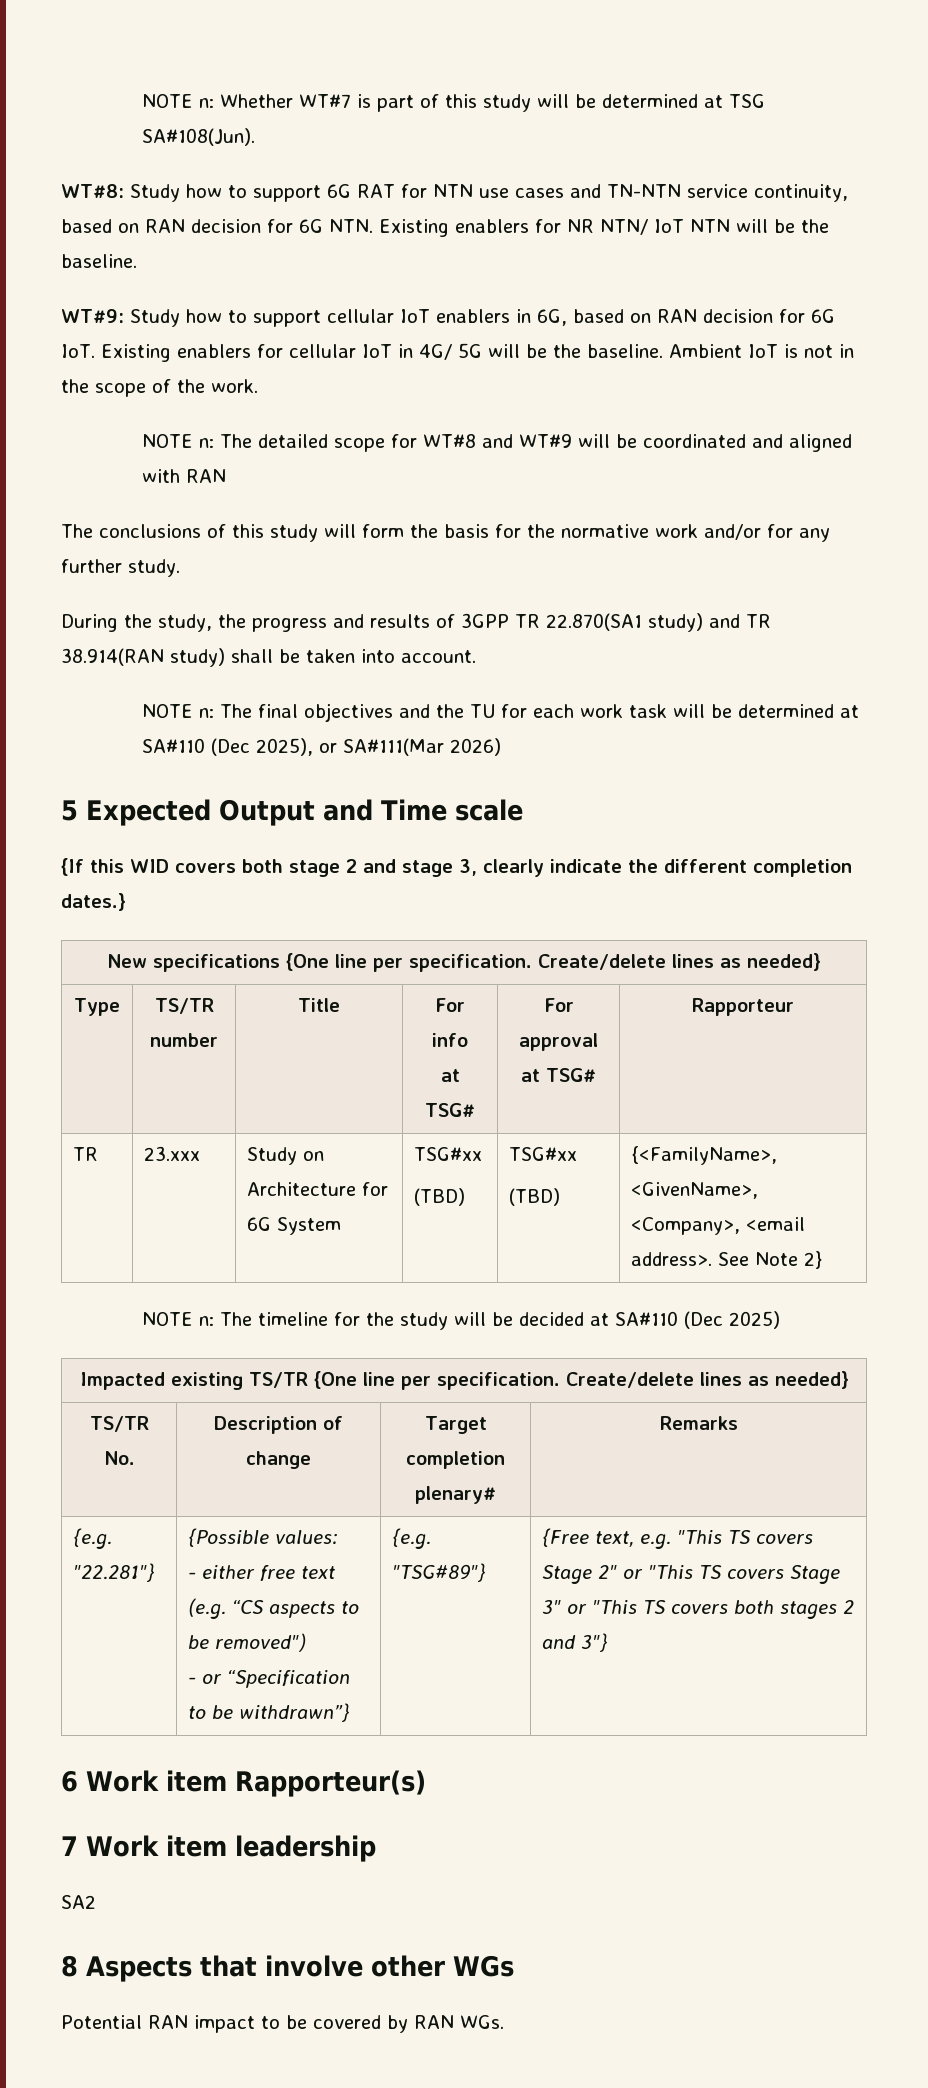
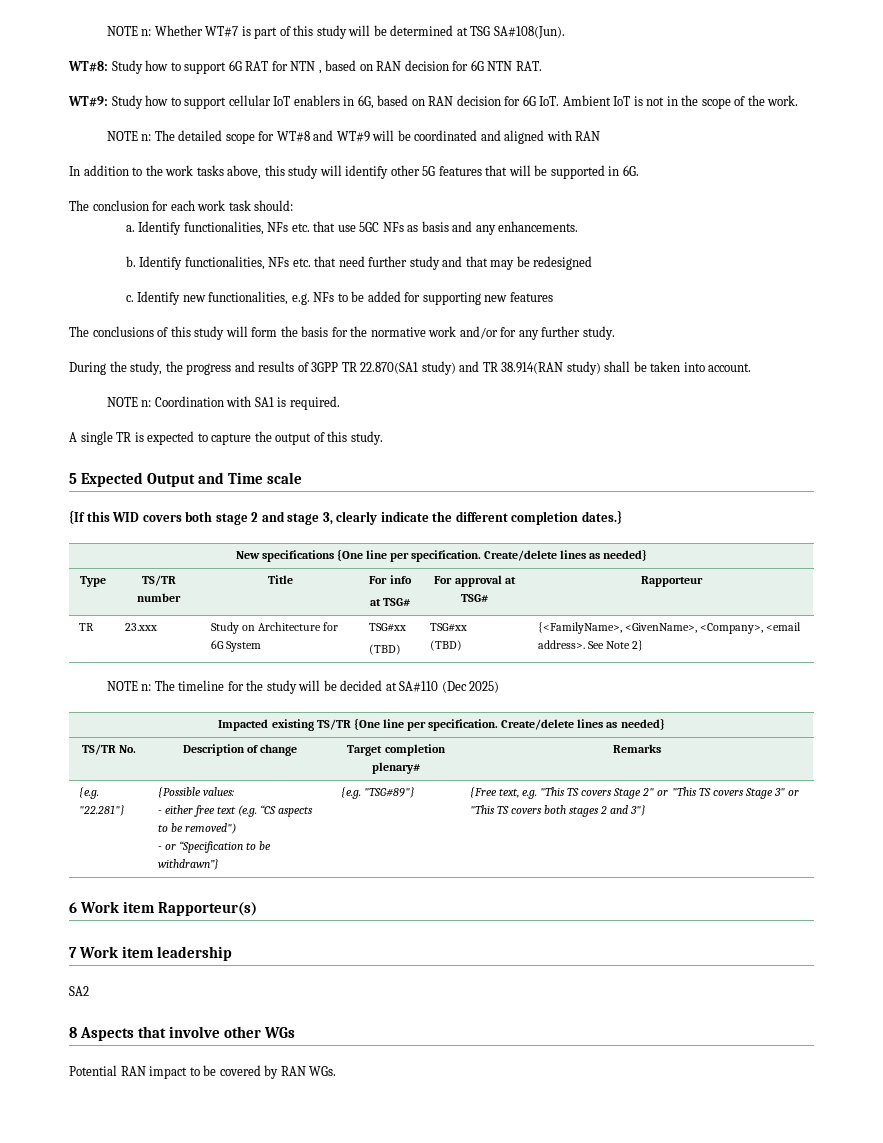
[478,184,848,202] [61,219,829,237] [61,254,137,268] use cases and TN-NTN service continuity, based on RAN decision for 6G NTN. Existing enablers for NR NTN/ IoT NTN will be the baseline. -> [318,60,542,74] , based on RAN decision for 6G NTN RAT.
[100,343,663,362] Existing enablers for cellular IoT in 4G/ 5G will be the baseline. -> (560, 101) none
(226, 476) none -> [69,165,639,179] [69,200,294,211] [125,221,579,235] [125,256,593,270] [125,291,553,305] // In addition to the work tasks above, this study will identify other 5G features that will be supported in 6G. // The conclusion for each work task should: // a. Identify functionalities, NFs etc. that use 5GC NFs as basis and any enhancements. // b. Identify functionalities, NFs etc. that need further study and that may be redesigned // c. Identify new functionalities, e.g. NFs to be added for supporting new features
[219,703,859,722] [141,738,501,756] The final objectives and the TU for each work task will be determined at SA#110 (Dec 2025), or SA#111(Mar 2026) -> [154,396,340,410] [69,431,383,445] Coordination with SA1 is required. // A single TR is expected to capture the output of this study.

